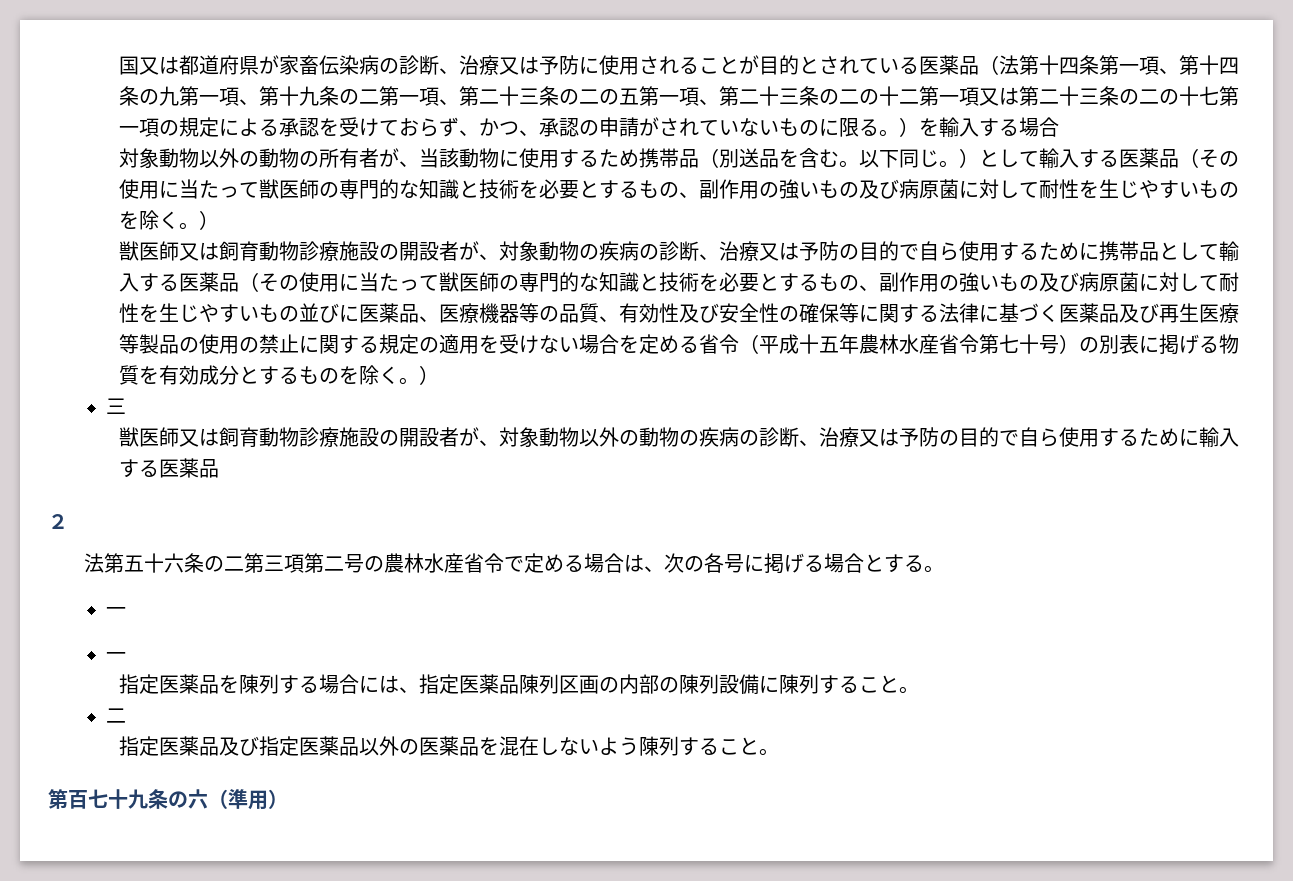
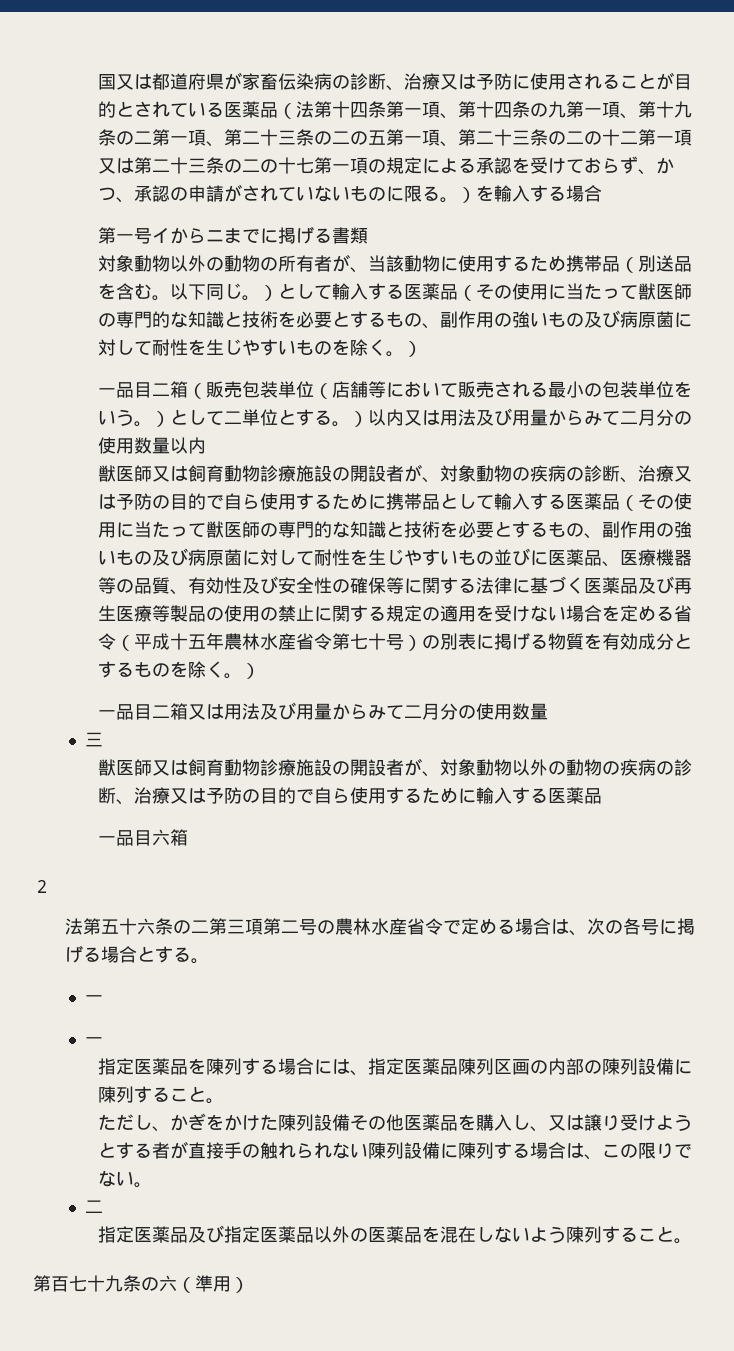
(1060, 127) none -> [97,226,368,244] // 第一号イからニまでに掲げる書類
(220, 220) none -> [97,381,692,399] [97,408,692,427] [97,437,206,454] // 一品目二箱（販売包装単位（店舗等において販売される最小の包装単位をいう。）として二単位とする。）以内又は用法及び用量からみて二月分の使用数量以内
(440, 375) none -> [97,702,548,720] // 一品目二箱又は用法及び用量からみて二月分の使用数量
(220, 468) none -> [97,829,188,846] // 一品目六箱
(920, 690) none -> [97,1113,692,1132] [97,1141,692,1160] [97,1170,152,1188] // ただし、かぎをかけた陳列設備その他医薬品を購入し、又は譲り受けようとする者が直接手の触れられない陳列設備に陳列する場合は、この限りでない。

